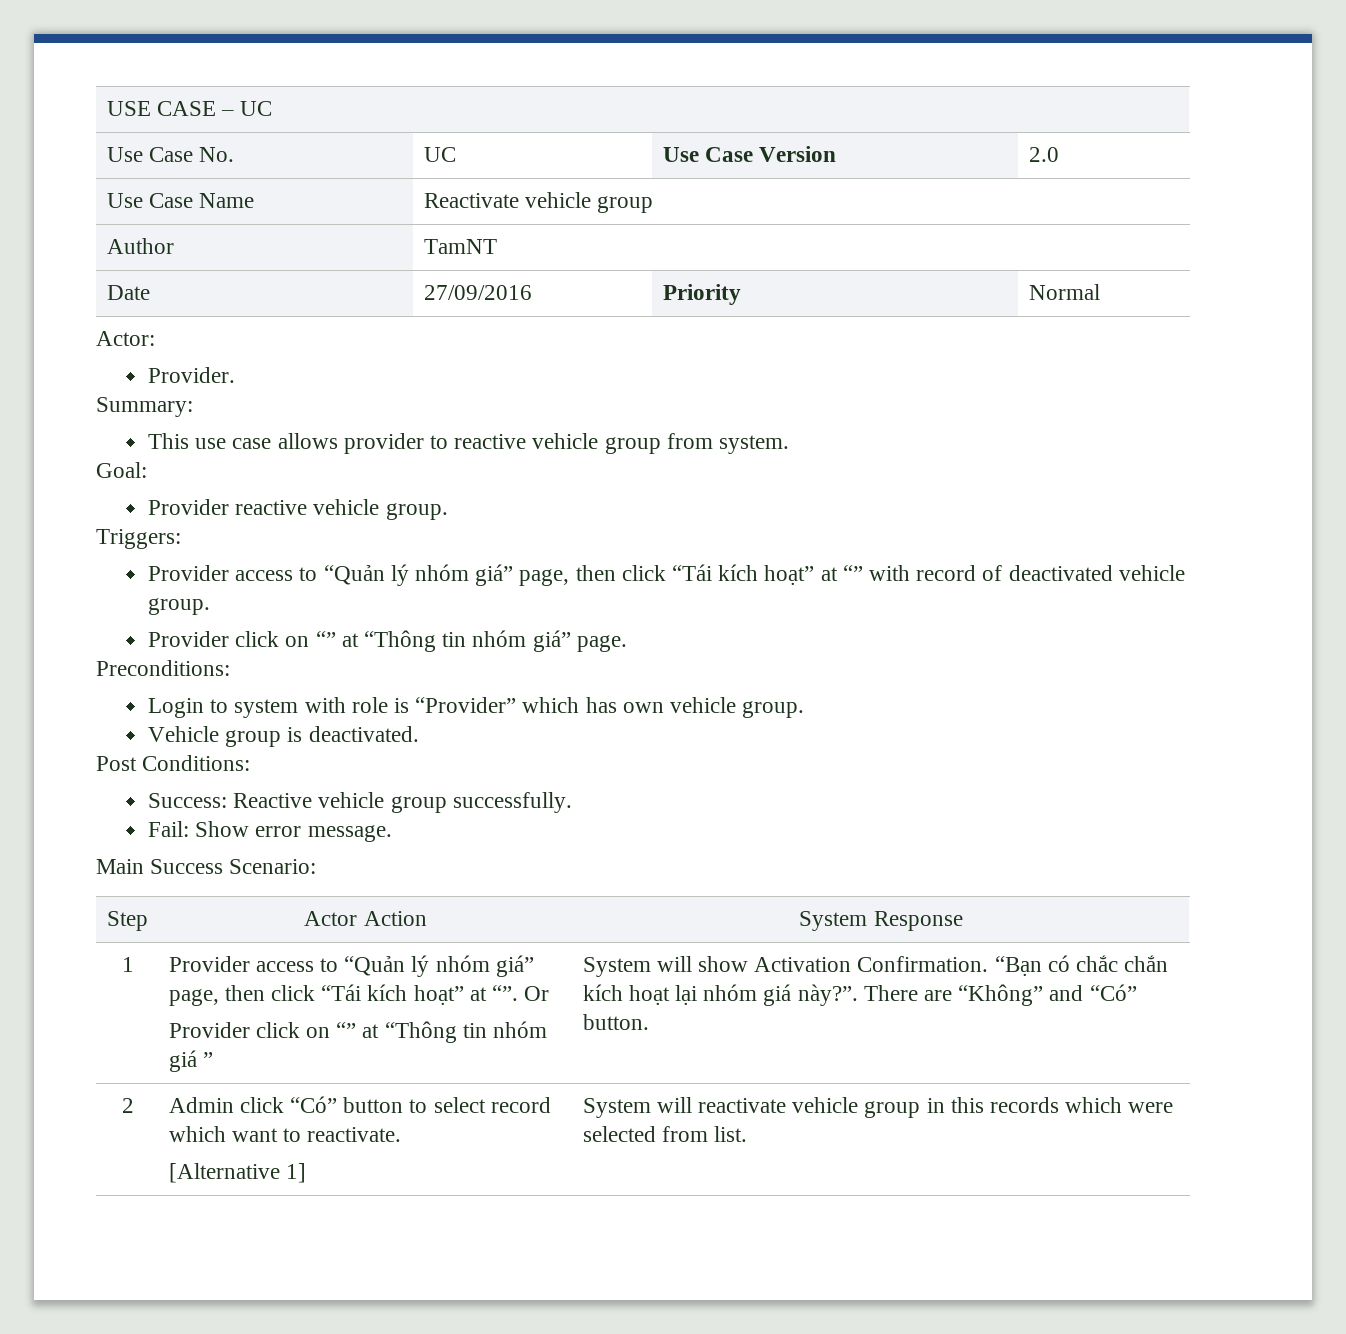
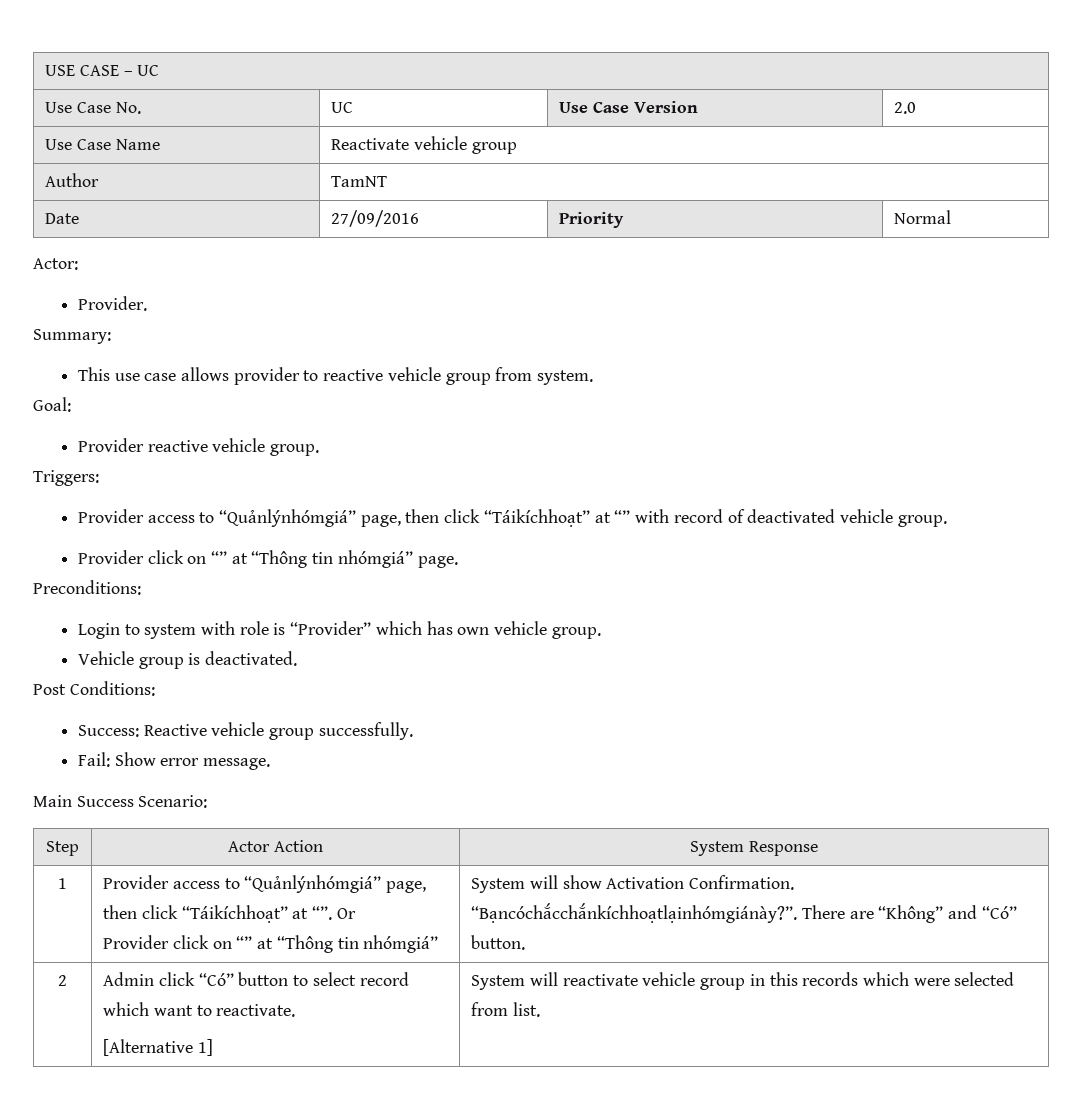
[323,564,815,586] “Quản lý nhóm giá” page, then click “Tái kích hoạt” -> [218,509,590,527] “Quảnlýnhómgiá” page, then click “Táikíchhoạt”
[472,630,571,652] nhóm giá” -> [337,550,413,568] nhómgiá”
[344,955,534,977] [168,984,464,1006] “Quản lý nhóm giá” page, then click “Tái kích hoạt” -> [244,875,427,893] [103,905,288,923] “Quảnlýnhómgiá” page, then click “Táikíchhoạt”
[492,1021,547,1038] [168,1050,213,1072] nhóm giá ” -> [363,935,439,953] nhómgiá”
[994,955,1169,976] [582,984,858,1006] “Bạn có chắc chắn kích hoạt lại nhóm giá này?”. -> [471,903,798,923] “Bạncóchắcchắnkíchhoạtlạinhómgiánày?”.

